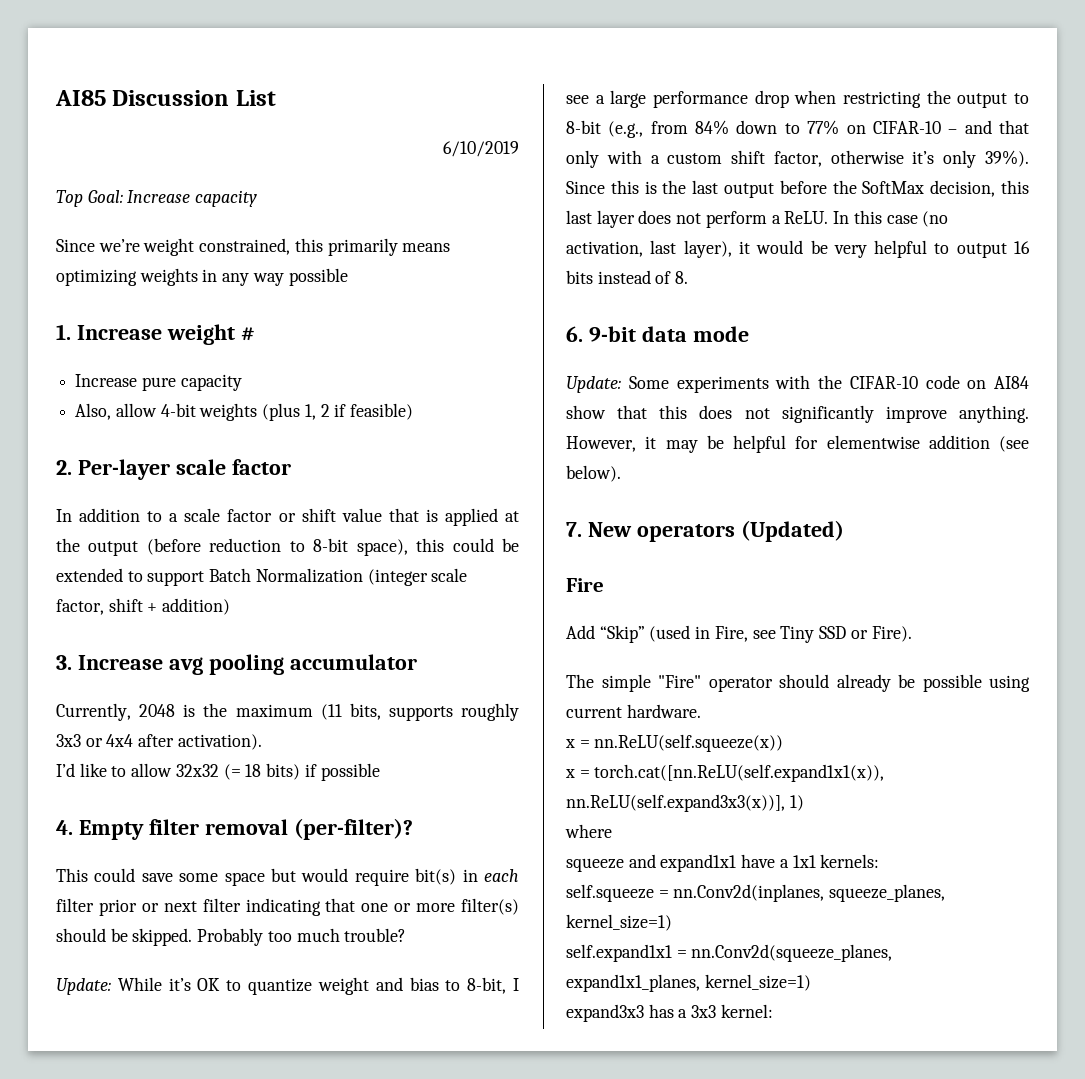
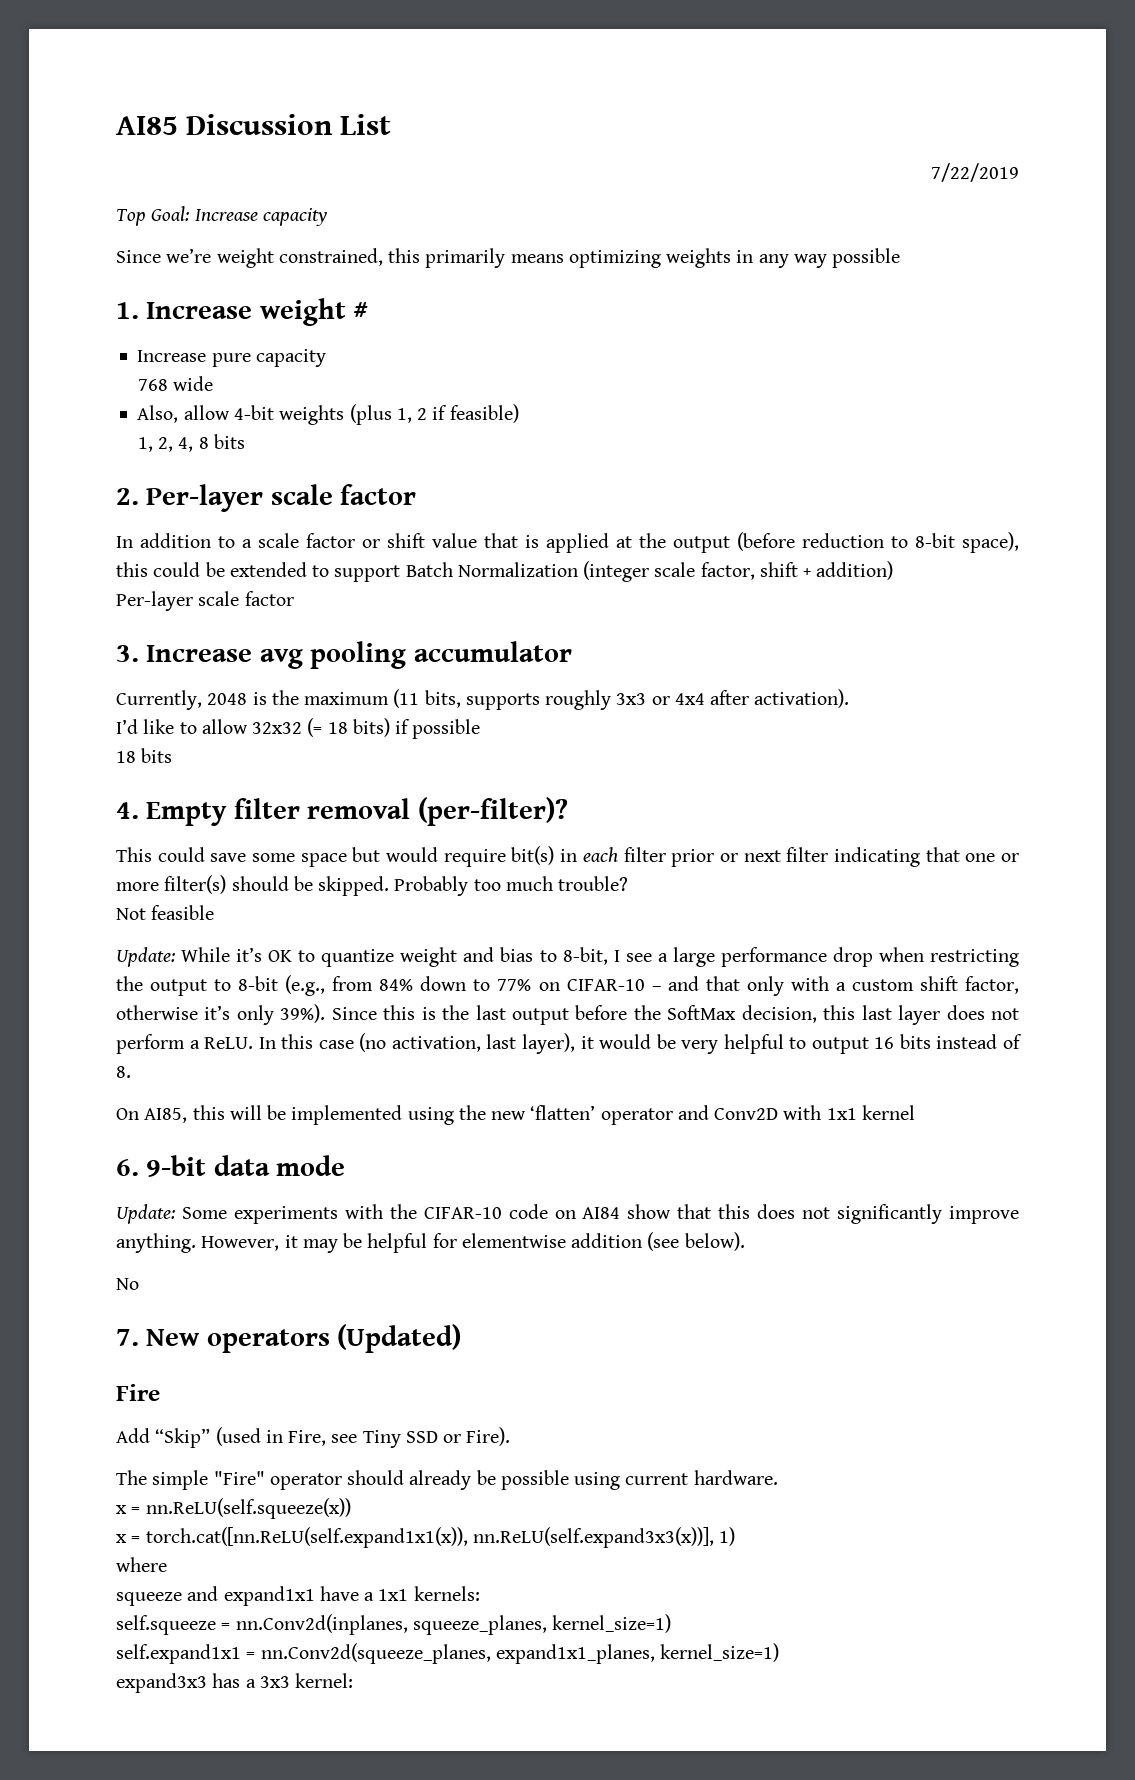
[443,141,519,157] 6/10/2019 -> [931,163,1019,182] 7/22/2019
(242, 382) none -> [137,376,214,391] // 768 wide
(414, 411) none -> [137,434,245,452] // 1, 2, 4, 8 bits
(231, 606) none -> [116,591,294,611] // Per-layer scale factor
(380, 772) none -> [116,748,173,763] // 18 bits
(407, 935) none -> [116,905,215,920] // Not feasible
(689, 277) none -> [116,1105,915,1125] // On AI85, this will be implemented using the new ‘flatten’ operator and Conv2D with 1x1 kernel
(621, 473) none -> [116,1278,139,1290] // No

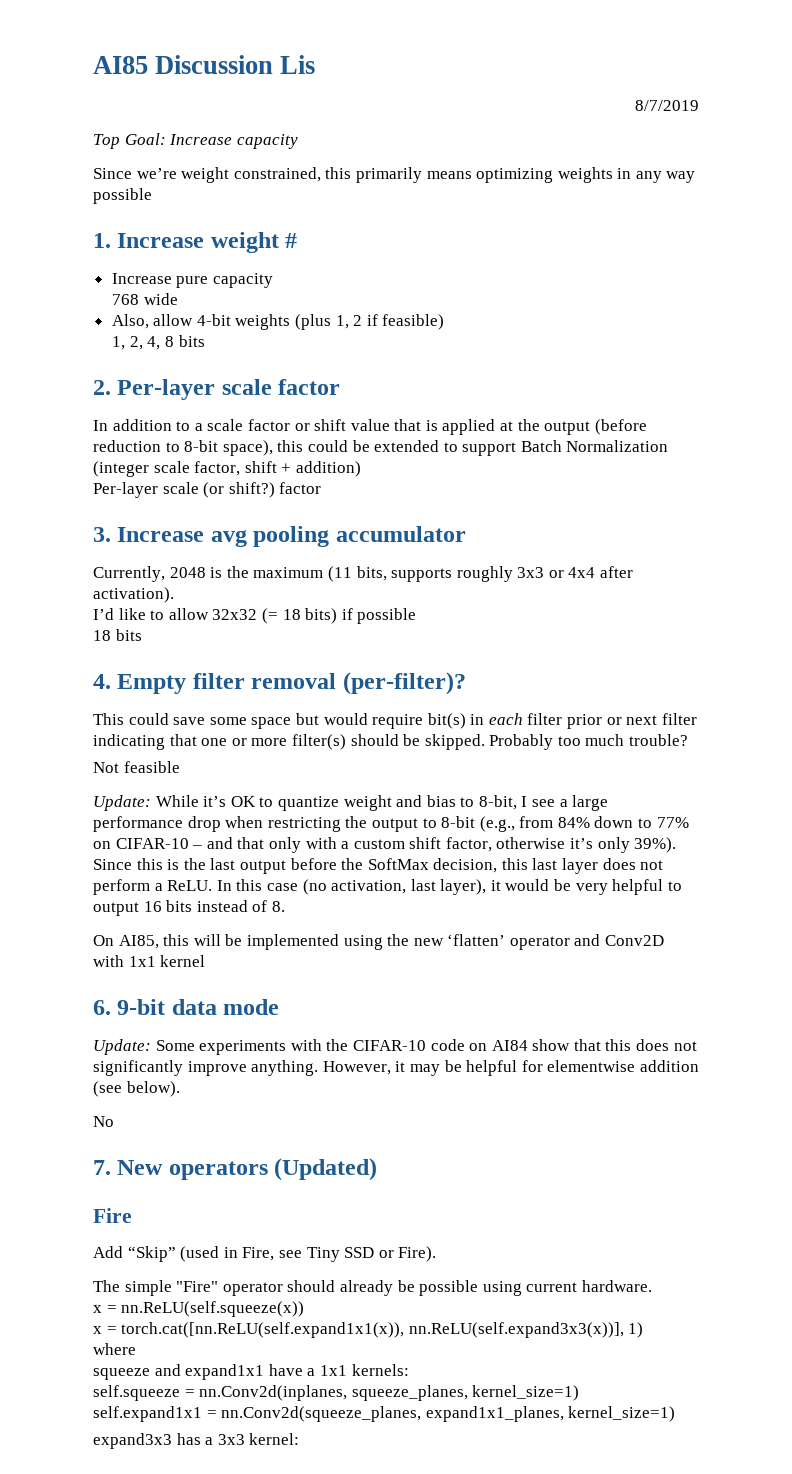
[340,114,392,135] [931,163,1019,182] List // 7/22/2019 -> [280,55,316,74] [635,100,699,111] Lis // 8/7/2019
(240, 598) none -> [203,482,275,498] (or shift?)

